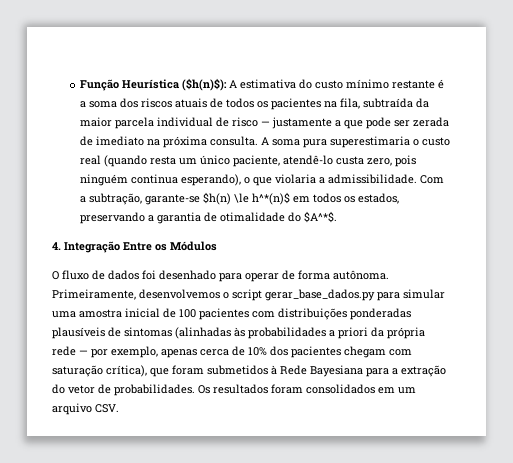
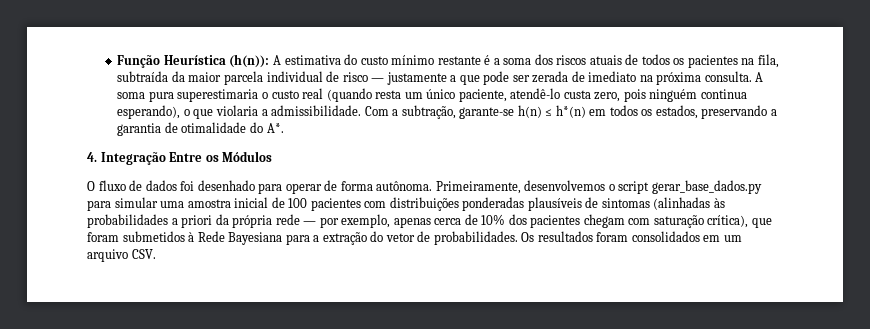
[182,78,228,91] ($h(n)$): -> [229,54,270,68] (h(n)):
[203,192,291,205] $h(n) \le h^*(n)$ -> [517,105,586,118] h(n) ≤ h*(n)
[304,211,338,223] $A^*$. -> [266,123,284,133] A*.

